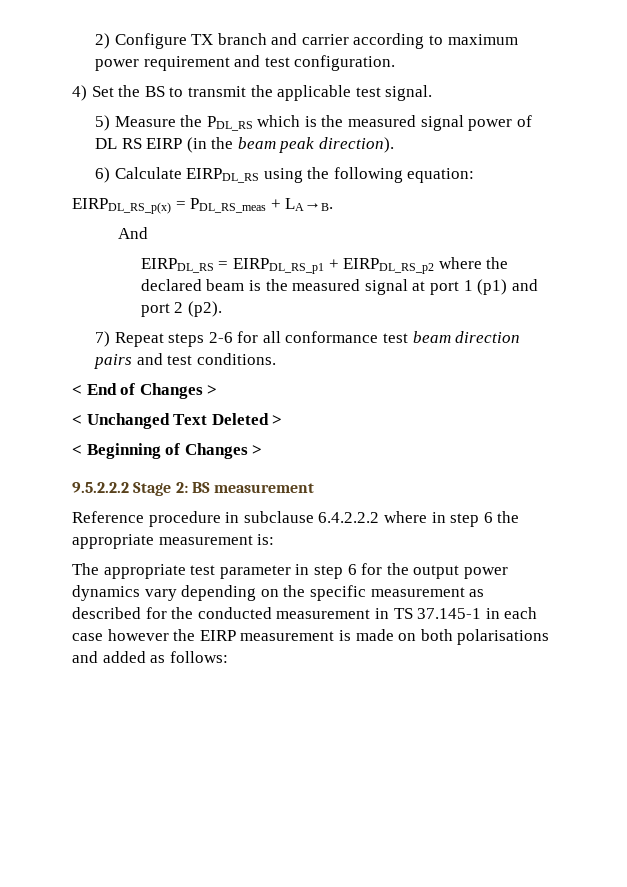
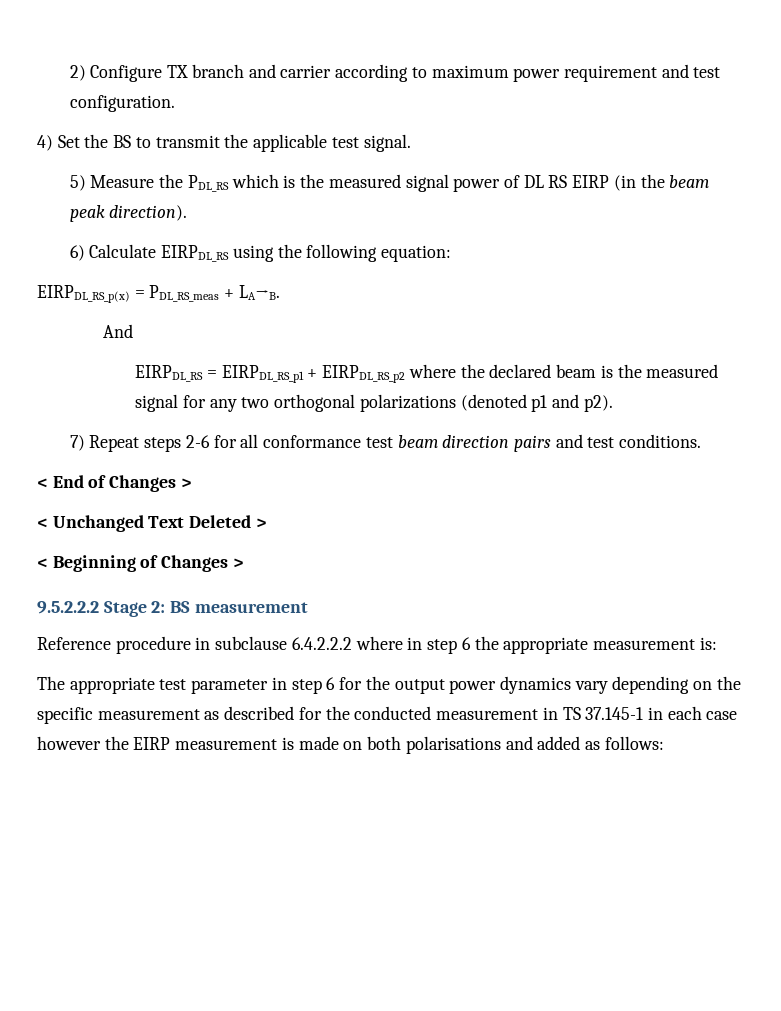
[412,279,538,295] [140,301,223,317] at port 1 (p1) and port 2 (p2). -> [182,394,613,412] for any two orthogonal polarizations (denoted p1 and p2).

